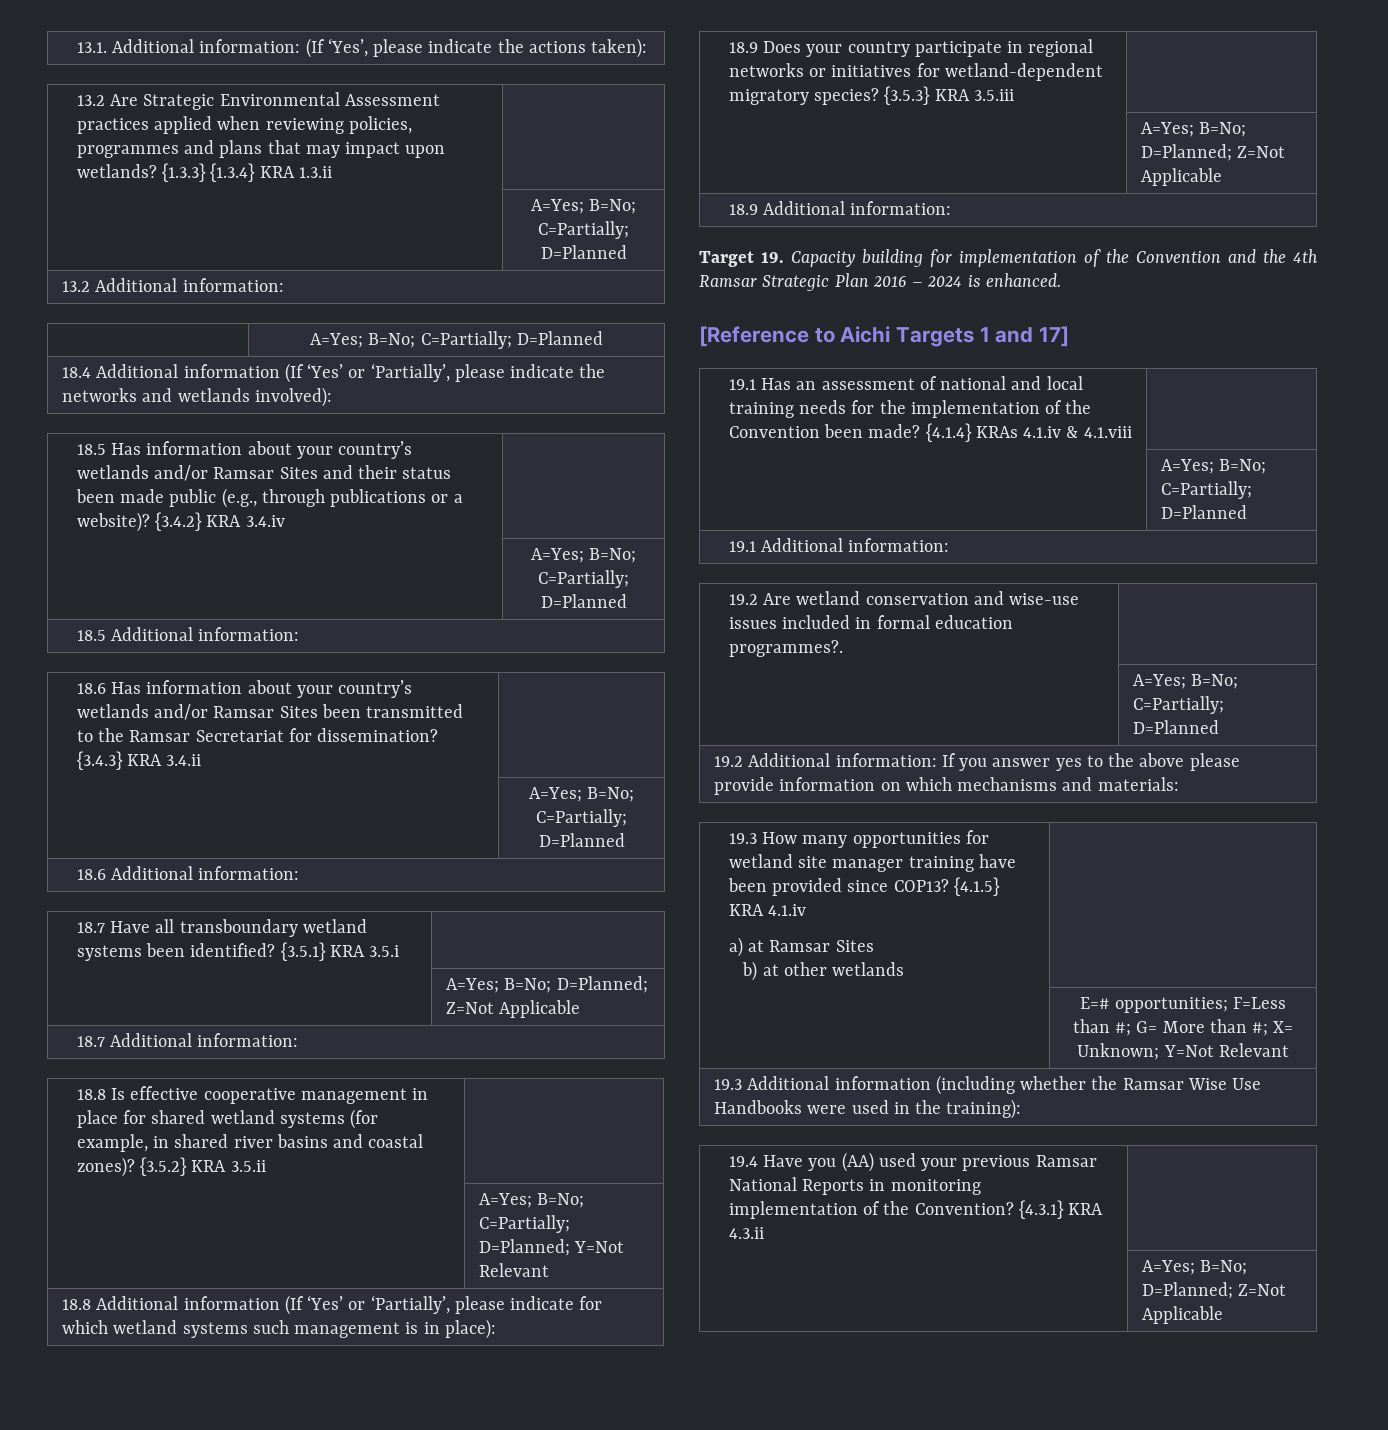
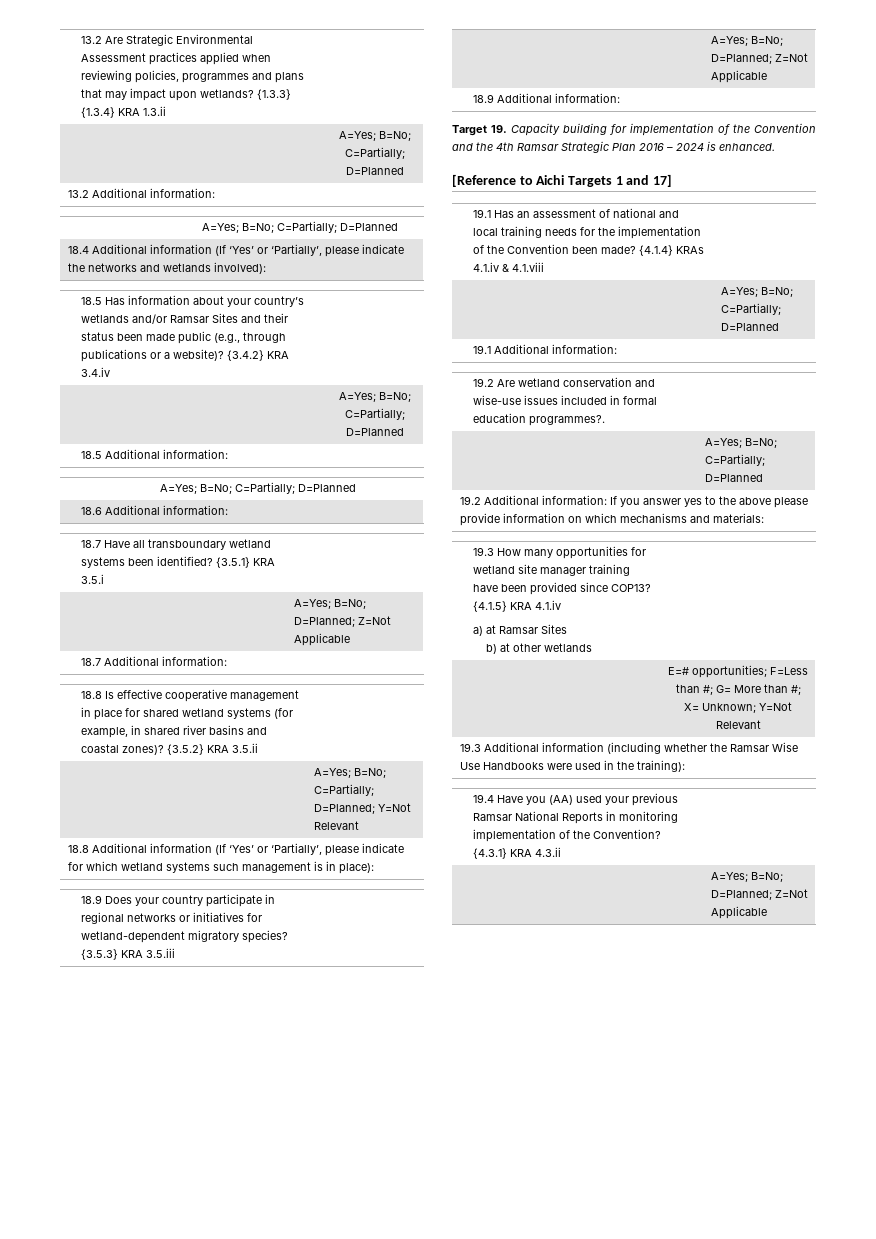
[76,38,648,58] 13.1. Additional information: (If ‘Yes’, please indicate the actions taken): // -> (80, 40) none
[76,680,413,698] [76,704,464,720] [76,728,439,742] [76,751,202,770] // 18.6 Has information about your country’s wetlands and/or Ramsar Sites been transmitted to the Ramsar Secretariat for dissemination? {3.4.3} KRA 3.4.ii | -> (228, 454) none

